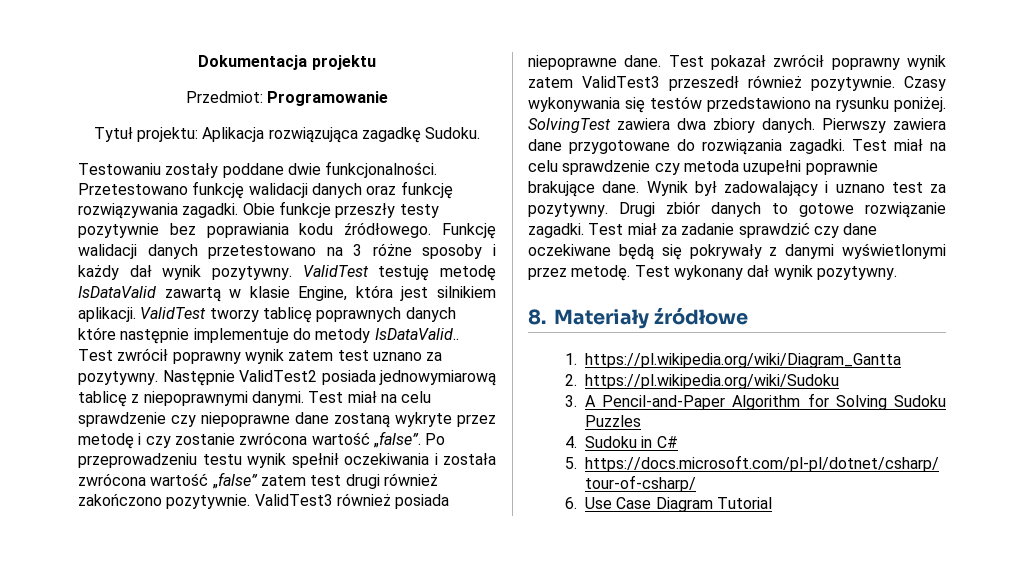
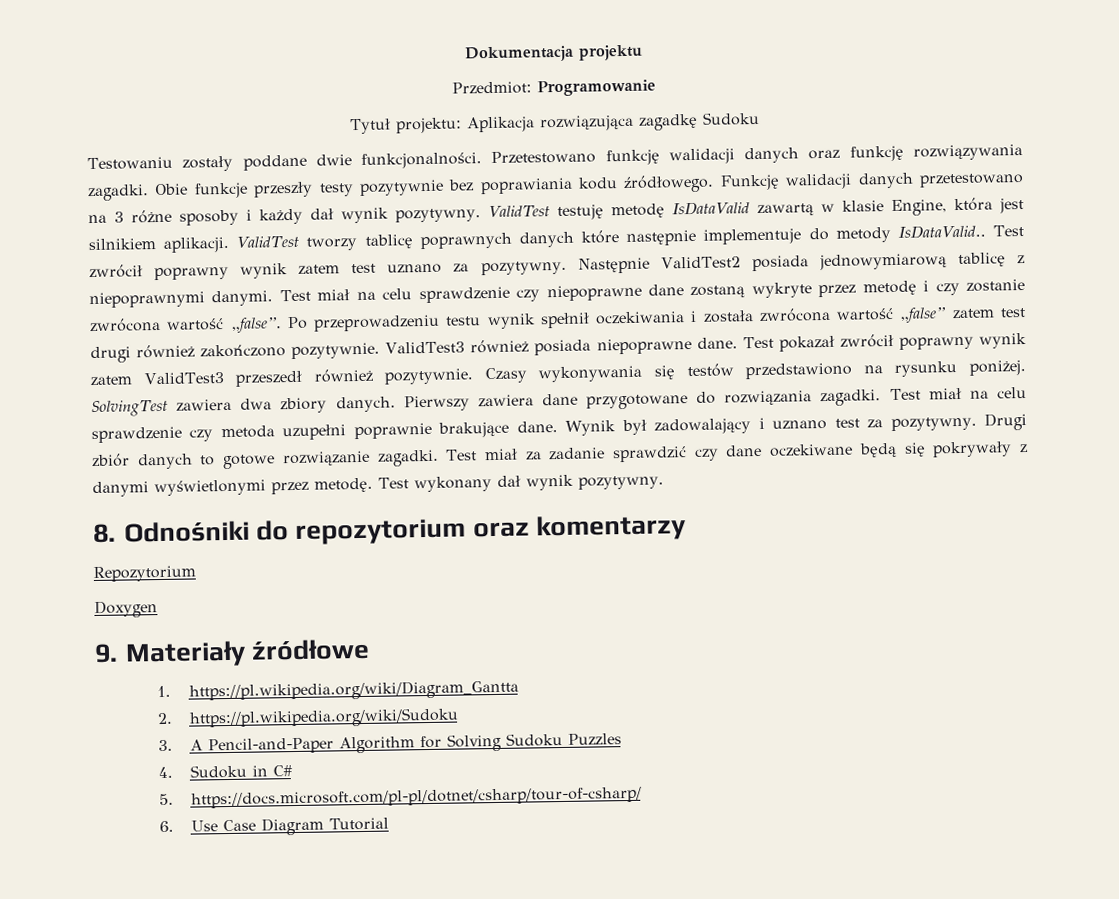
[425,127,481,139] Sudoku. -> [701,111,760,126] Sudoku
(546, 317) none -> [124,514,686,545] [93,565,196,583] [94,600,158,618] [94,643,118,663] Odnośniki do repozytorium oraz komentarzy // Repozytorium // Doxygen // 9.

